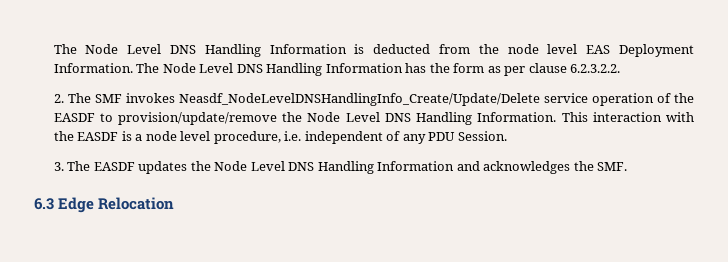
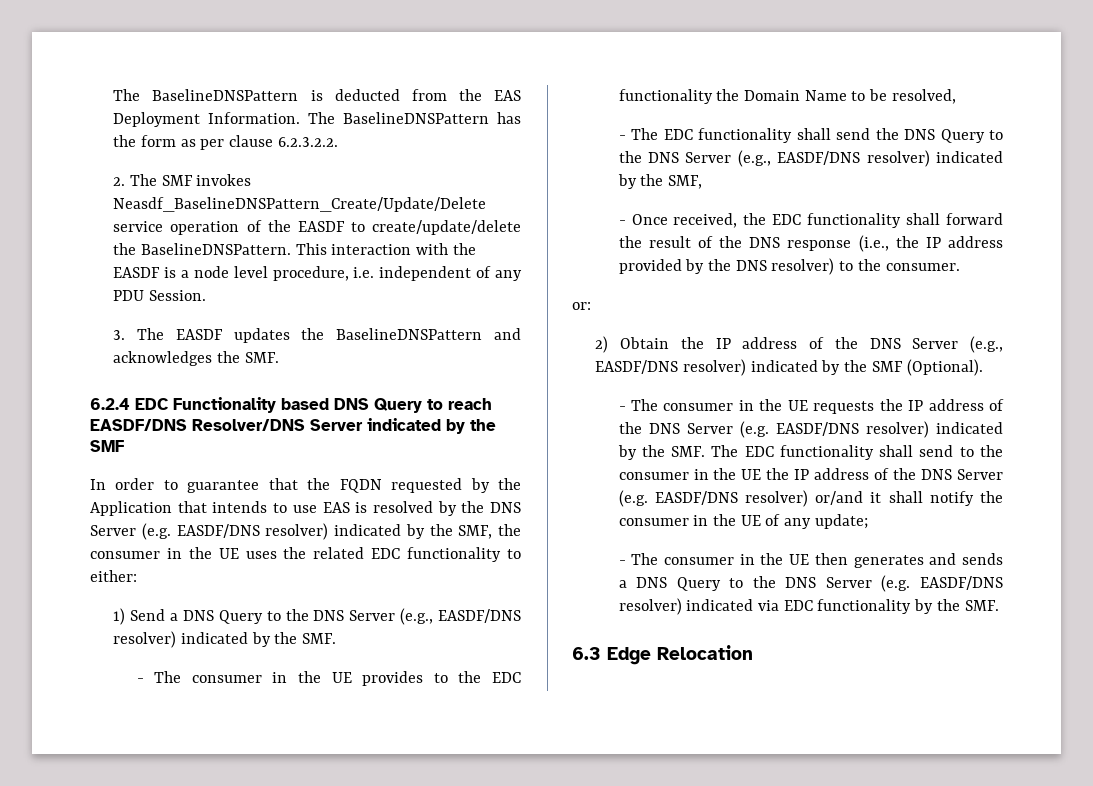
[53,44,347,57] The Node Level DNS Handling Information -> [113,89,299,101] The BaselineDNSPattern
[507,44,578,54] node level -> (482, 95) none
[162,63,403,76] Node Level DNS Handling Information -> [343,112,490,124] BaselineDNSPattern
[178,93,540,106] Neasdf_NodeLevelDNSHandlingInfo_Create/Update/Delete -> [113,197,487,212] Neasdf_BaselineDNSPattern_Create/Update/Delete
[118,112,557,125] provision/update/remove the Node Level DNS Handling Information. -> [371,220,521,235] [113,243,292,255] create/update/delete the BaselineDNSPattern.
[214,161,455,174] Node Level DNS Handling Information -> [336,328,483,340] BaselineDNSPattern
(628, 166) none -> [90,397,492,413] [90,418,496,434] [90,440,124,452] [90,478,521,493] [90,501,521,516] [90,523,521,540] [90,547,521,562] [90,570,137,582] [113,608,521,625] [113,631,337,648] [136,671,522,686] [618,89,956,104] [618,128,1003,143] [618,150,1003,167] [617,174,703,189] [618,213,1004,228] [618,235,1004,252] [618,258,960,275] [572,302,591,310] [595,336,1003,353] [595,359,983,376] [618,399,1004,414] [618,421,1004,438] [617,445,1003,460] [618,468,1003,480] [618,490,1004,507] [618,514,868,529] [618,553,1003,568] [618,575,1003,592] [618,598,999,615] // 6.2.4 EDC Functionality based DNS Query to reach EASDF/DNS Resolver/DNS Server indicated by the SMF // In order to guarantee that the FQDN requested by the Application that intends to use EAS is resolved by the DNS Server (e.g. EASDF/DNS resolver) indicated by the SMF, the consumer in the UE uses the related EDC functionality to either: // 1) Send a DNS Query to the DNS Server (e.g., EASDF/DNS resolver) indicated by the SMF. // - The consumer in the UE provides to the EDC functionality the Domain Name to be resolved, // - The EDC functionality shall send the DNS Query to the DNS Server (e.g., EASDF/DNS resolver) indicated by the SMF, // - Once received, the EDC functionality shall forward the result of the DNS response (i.e., the IP address provided by the DNS resolver) to the consumer. // or: // 2) Obtain the IP address of the DNS Server (e.g., EASDF/DNS resolver) indicated by the SMF (Optional). // - The consumer in the UE requests the IP address of the DNS Server (e.g. EASDF/DNS resolver) indicated by the SMF. The EDC functionality shall send to the consumer in the UE the IP address of the DNS Server (e.g. EASDF/DNS resolver) or/and it shall notify the consumer in the UE of any update; // - The consumer in the UE then generates and sends a DNS Query to the DNS Server (e.g. EASDF/DNS resolver) indicated via EDC functionality by the SMF.

